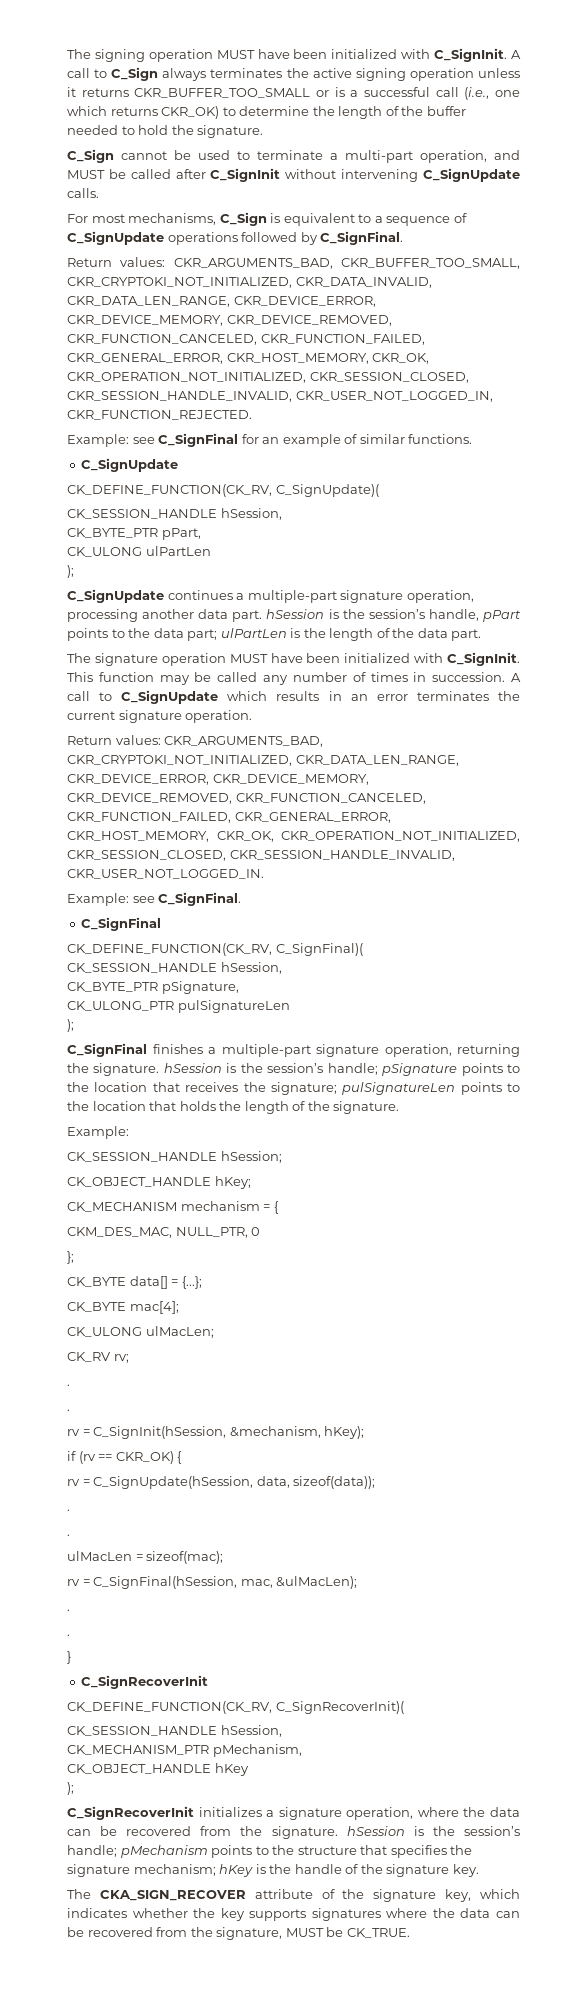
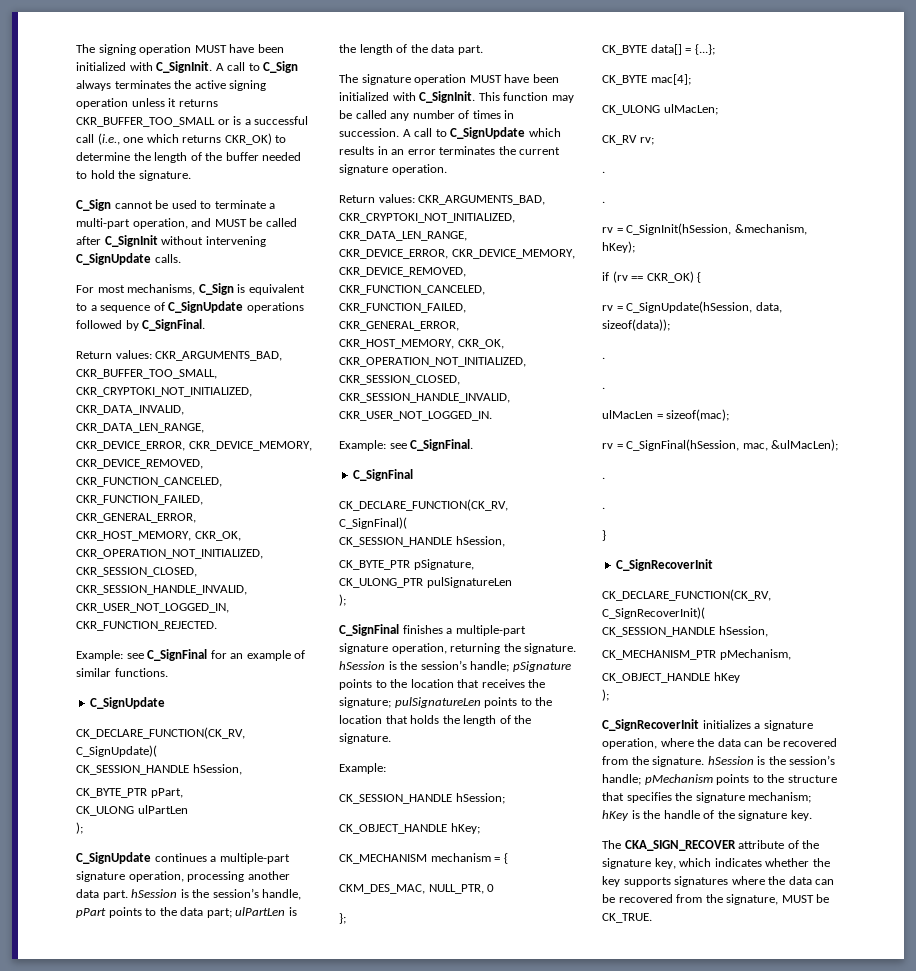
[67,484,272,497] CK_DEFINE_FUNCTION(CK_RV, -> [76,727,245,739] CK_DECLARE_FUNCTION(CK_RV,
[67,943,272,956] CK_DEFINE_FUNCTION(CK_RV, -> [339,499,508,511] CK_DECLARE_FUNCTION(CK_RV,
[67,1701,272,1714] CK_DEFINE_FUNCTION(CK_RV, -> [602,589,771,601] CK_DECLARE_FUNCTION(CK_RV,

